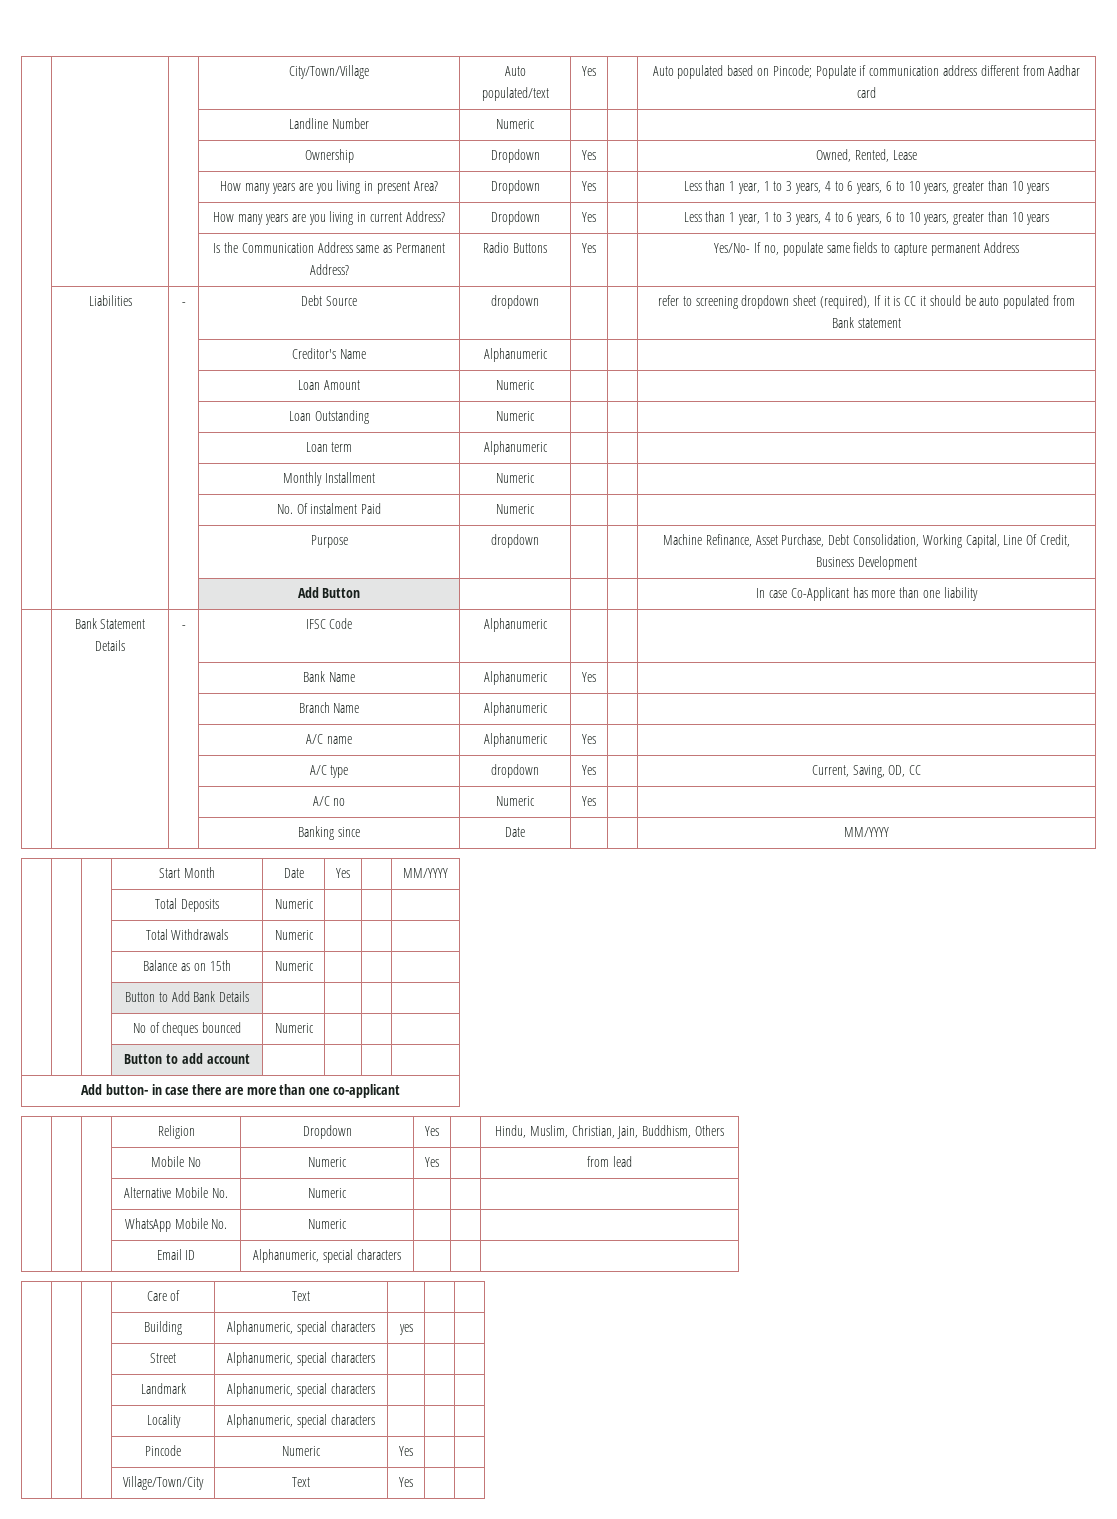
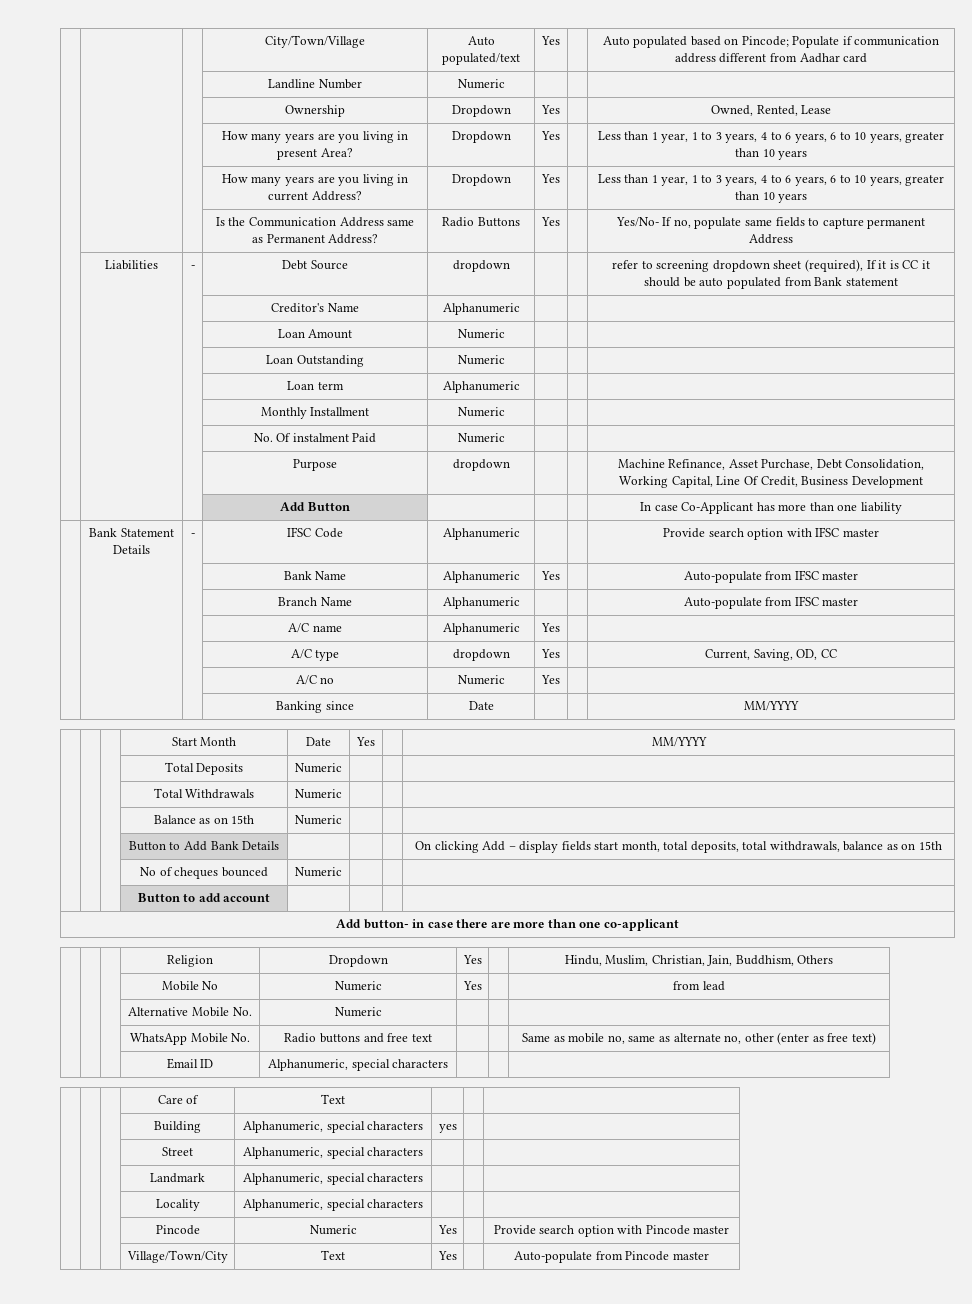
(548, 625) none -> [663,527,879,540] Provide search option with IFSC master
(596, 677) none -> [683,570,859,583] Auto-populate from IFSC master
(548, 709) none -> [683,596,859,609] Auto-populate from IFSC master
(250, 996) none -> [415,841,942,853] On clicking Add – display fields start month, total deposits, total withdrawals, balance as on 15th
[308,1219,347,1229] Numeric | | | -> [284,1033,432,1043] [522,1032,876,1045] Radio buttons and free text | | | Same as mobile no, same as alternate no, other (enter as free text)
(413, 1451) none -> [493,1225,730,1237] Provide search option with Pincode master
(413, 1482) none -> [514,1251,709,1263] Auto-populate from Pincode master

